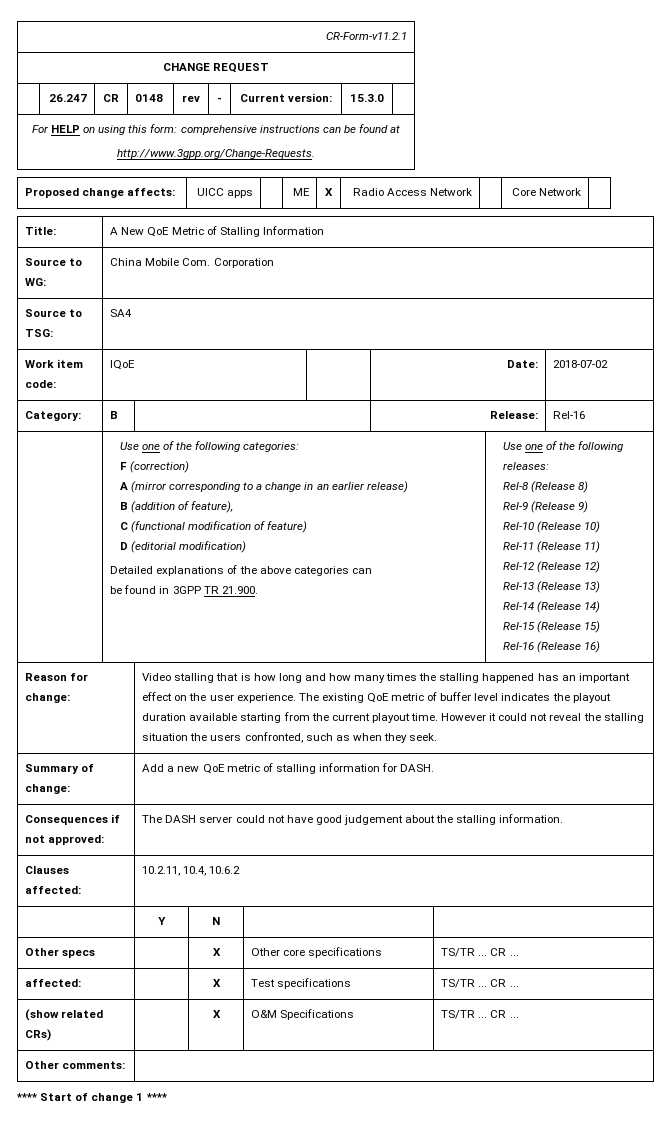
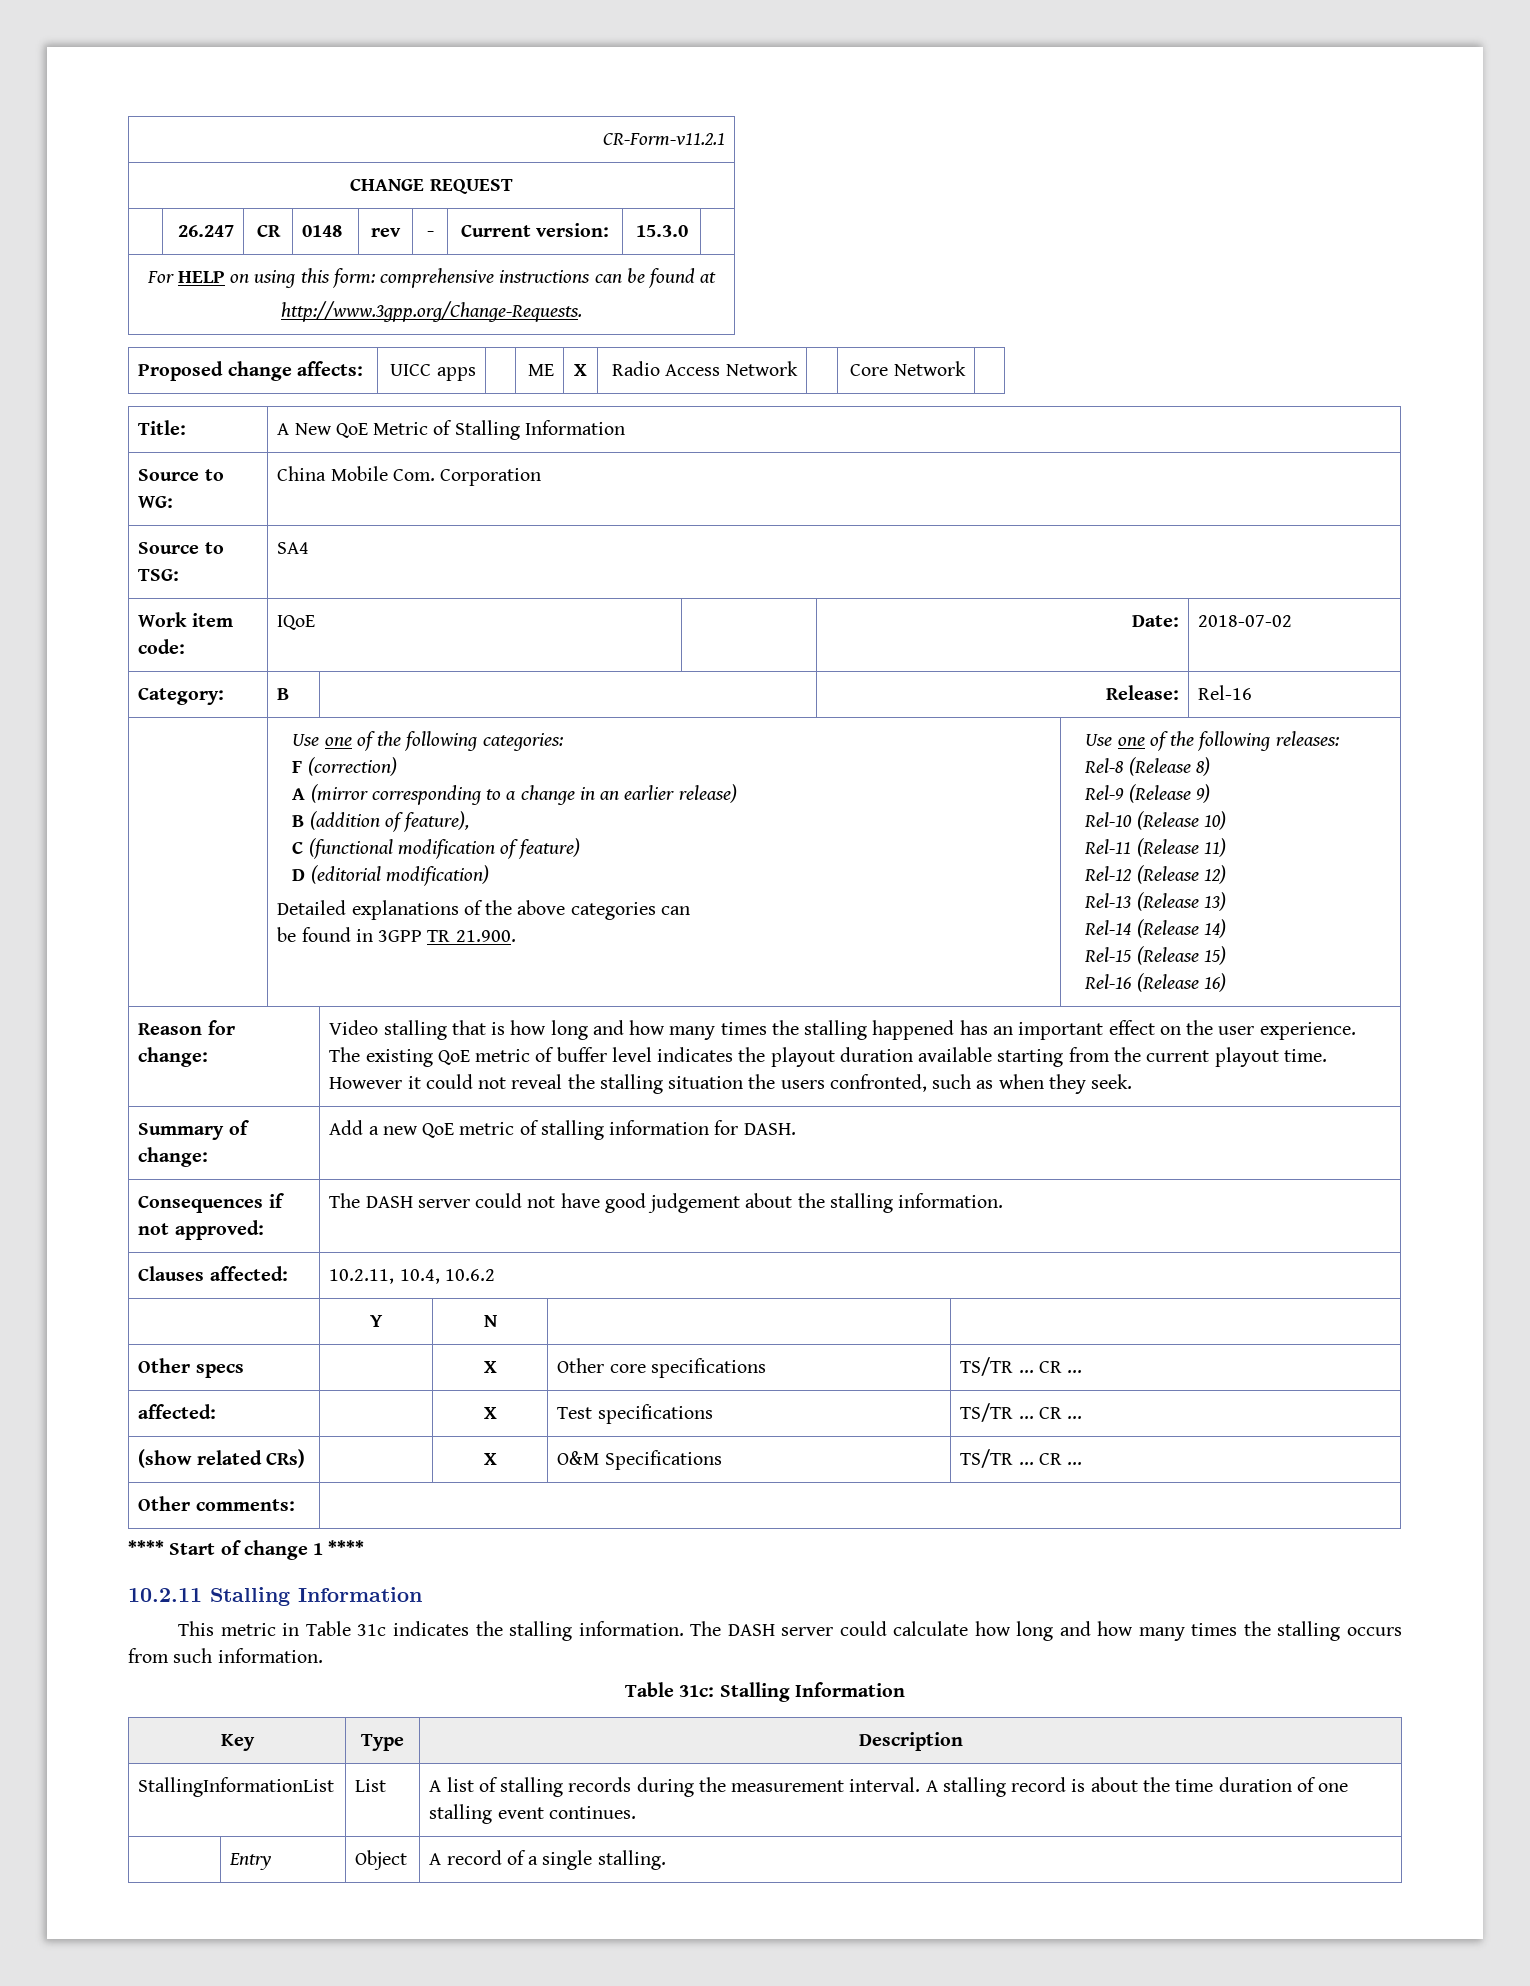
(167, 1097) none -> [128,1587,422,1606] [178,1621,1402,1641] [128,1648,323,1663] [625,1682,905,1702] [220,1734,255,1751] [361,1734,404,1751] [858,1732,963,1751] [138,1777,335,1797] [355,1779,387,1792] [429,1777,1349,1797] [429,1804,636,1824] [229,1853,272,1870] [355,1850,408,1870] [429,1850,666,1870] // 10.2.11 Stalling Information // This metric in Table 31c indicates the stalling information. The DASH server could calculate how long and how many times the stalling occurs from such information. // Table 31c: Stalling Information // Key | Type | Description // StallingInformationList | List | A list of stalling records during the measurement interval. A stalling record is about the time duration of one stalling event continues. // | Entry | Object | A record of a single stalling.

